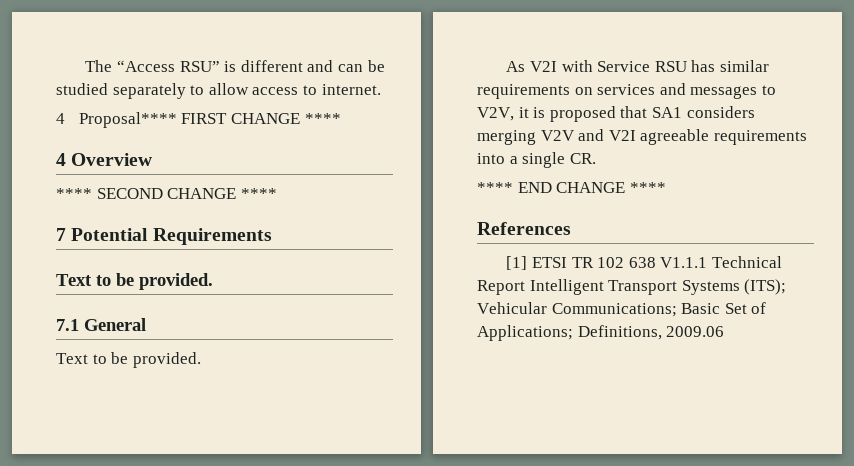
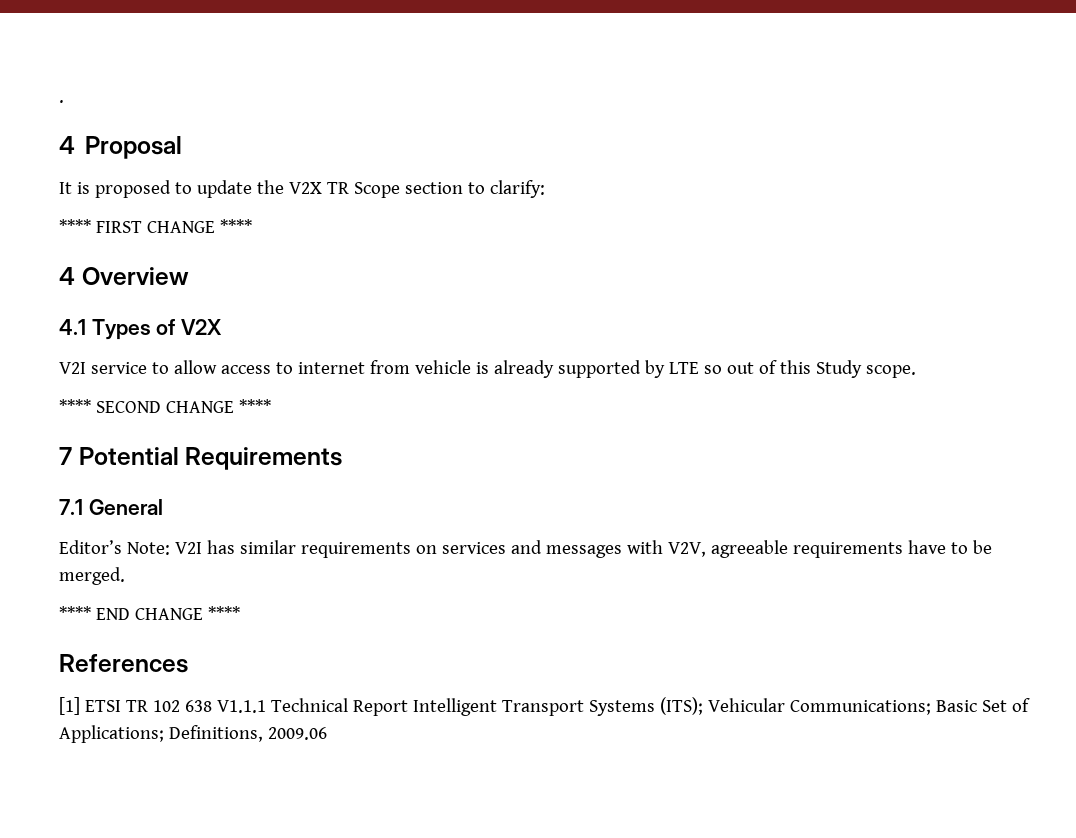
[85,60,385,72] [56,83,381,99] [56,112,177,128] The “Access RSU” is different and can be studied separately to allow access to internet. // 4 Proposal**** -> [59,100,64,103] [59,136,183,159] [59,180,545,198] [59,219,91,233] . // 4 Proposal // It is proposed to update the V2X TR Scope section to clarify: // ****
(153, 159) none -> [59,319,223,340] [59,360,916,378] // 4.1 Types of V2X // V2I service to allow access to internet from vehicle is already supported by LTE so out of this Study scope.
[56,273,213,290] [56,318,146,331] [56,352,201,368] [506,60,687,72] Text to be provided. // 7.1 General // Text to be provided. // As V2I with Service RSU -> [59,499,163,515] [59,540,202,555] 7.1 General // Editor’s Note: V2I
[761,85,776,95] [477,106,755,122] [477,129,807,145] [477,152,596,168] to V2V, it is proposed that SA1 considers merging V2V and V2I agreeable requirements into a single CR. -> [626,540,992,558] [59,567,125,585] with V2V, agreeable requirements have to be merged.

